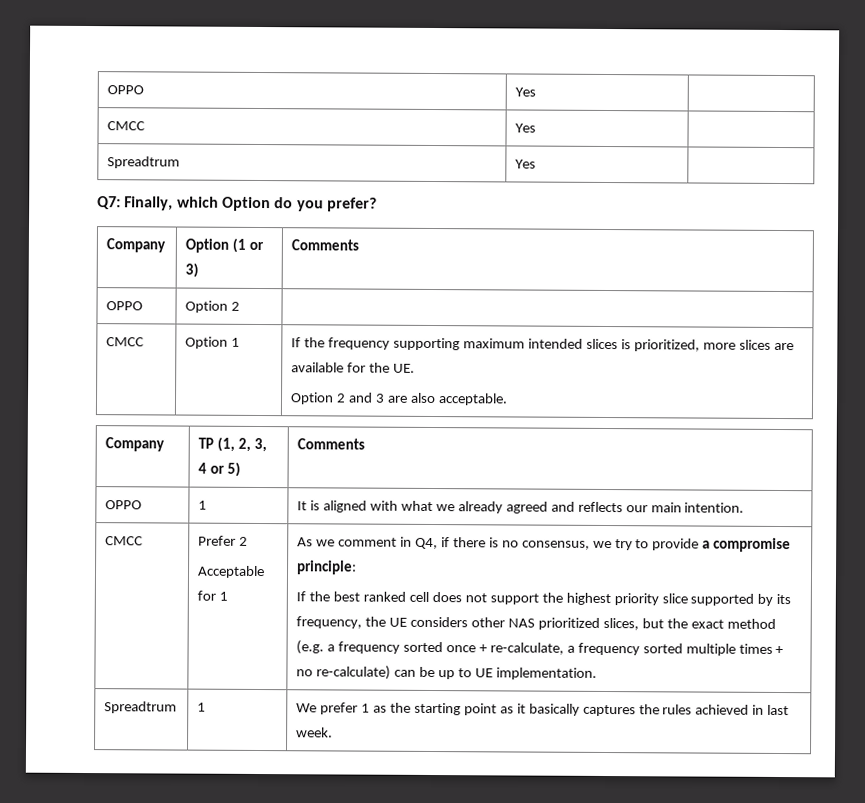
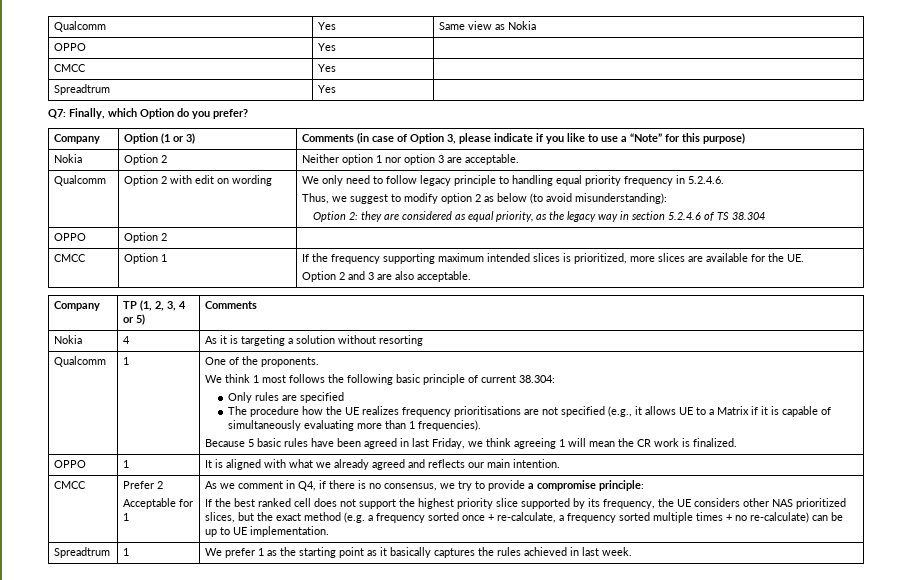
(107, 90) none -> [54,21,107,32] [318,22,337,30] [439,21,537,30] Qualcomm | Yes | Same view as Nokia //
(360, 245) none -> [357,133,746,144] [54,154,83,163] [124,154,168,165] [302,154,520,165] [54,175,107,186] [124,175,273,186] [302,175,725,186] [302,193,668,204] [313,211,766,222] (in case of Option 3, please indicate if you like to use a “Note” for this purpose) // Nokia | Option 2 | Neither option 1 nor option 3 are acceptable. // Qualcomm | Option 2 with edit on wording | We only need to follow legacy principle to handling equal priority frequency in 5.2.4.6. // Thus, we suggest to modify option 2 as below (to avoid misunderstanding): // Option 2: they are considered as equal priority, as the legacy way in section 5.2.4.6 of TS 38.304
(366, 444) none -> [54,335,83,344] [123,336,131,344] [205,335,424,346] [54,356,107,367] [123,357,130,365] [205,356,320,367] [205,374,556,385] [228,392,345,403] [228,406,832,417] [228,420,482,431] [205,438,738,449] // Nokia | 4 | As it is targeting a solution without resorting // Qualcomm | 1 | One of the proponents. // We think 1 most follows the following basic principle of current 38.304: // Only rules are specified // The procedure how the UE realizes frequency prioritisations are not specified (e.g., it allows UE to a Matrix if it is capable of simultaneously evaluating more than 1 frequencies). // Because 5 basic rules have been agreed in last Friday, we think agreeing 1 will mean the CR work is finalized.

